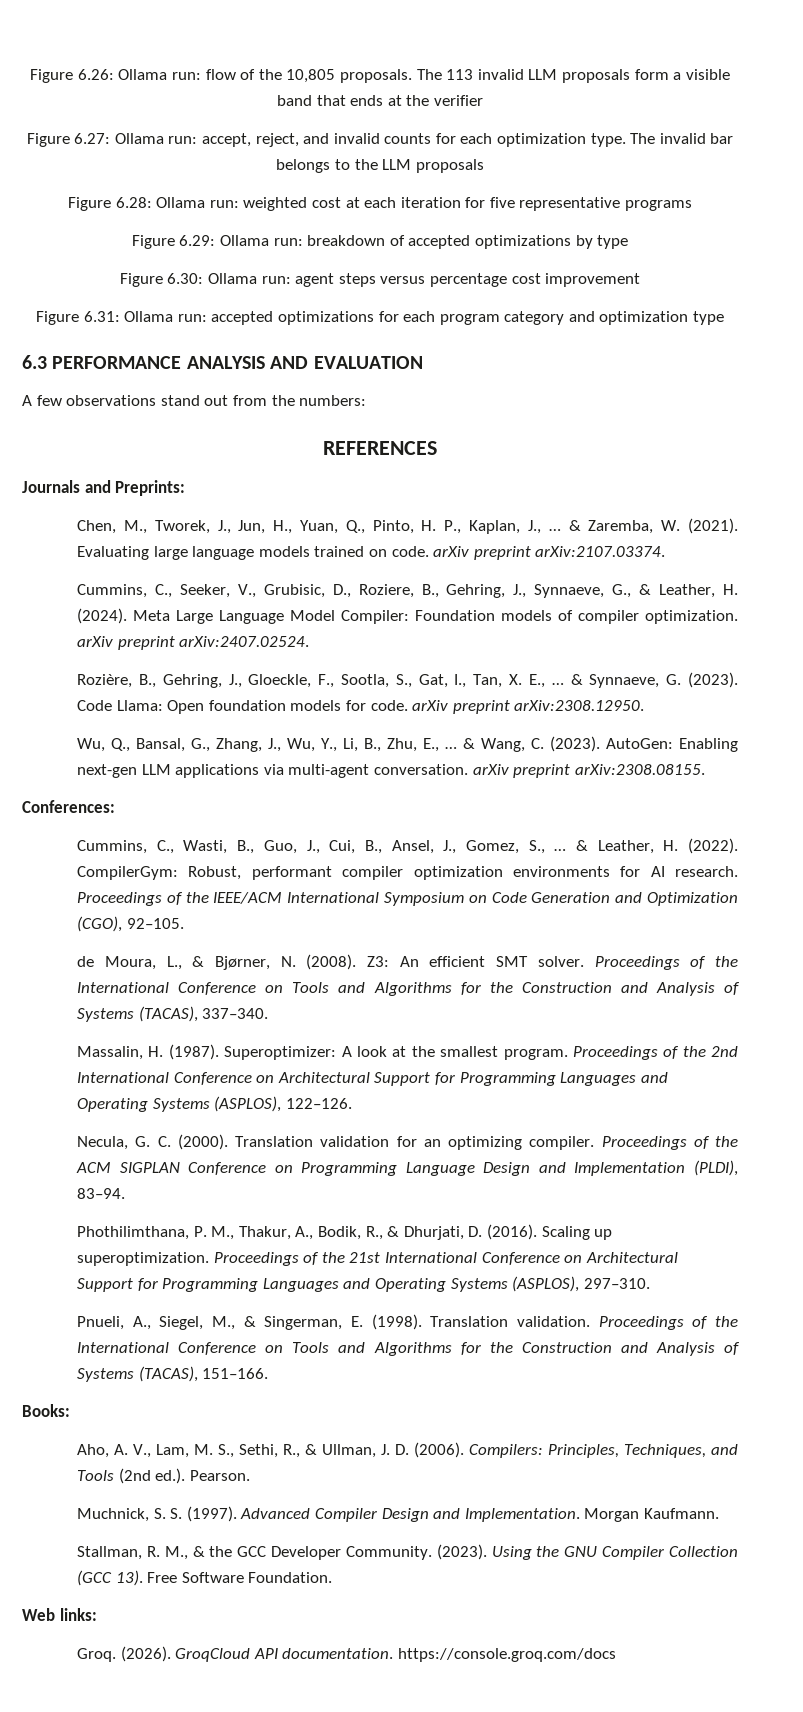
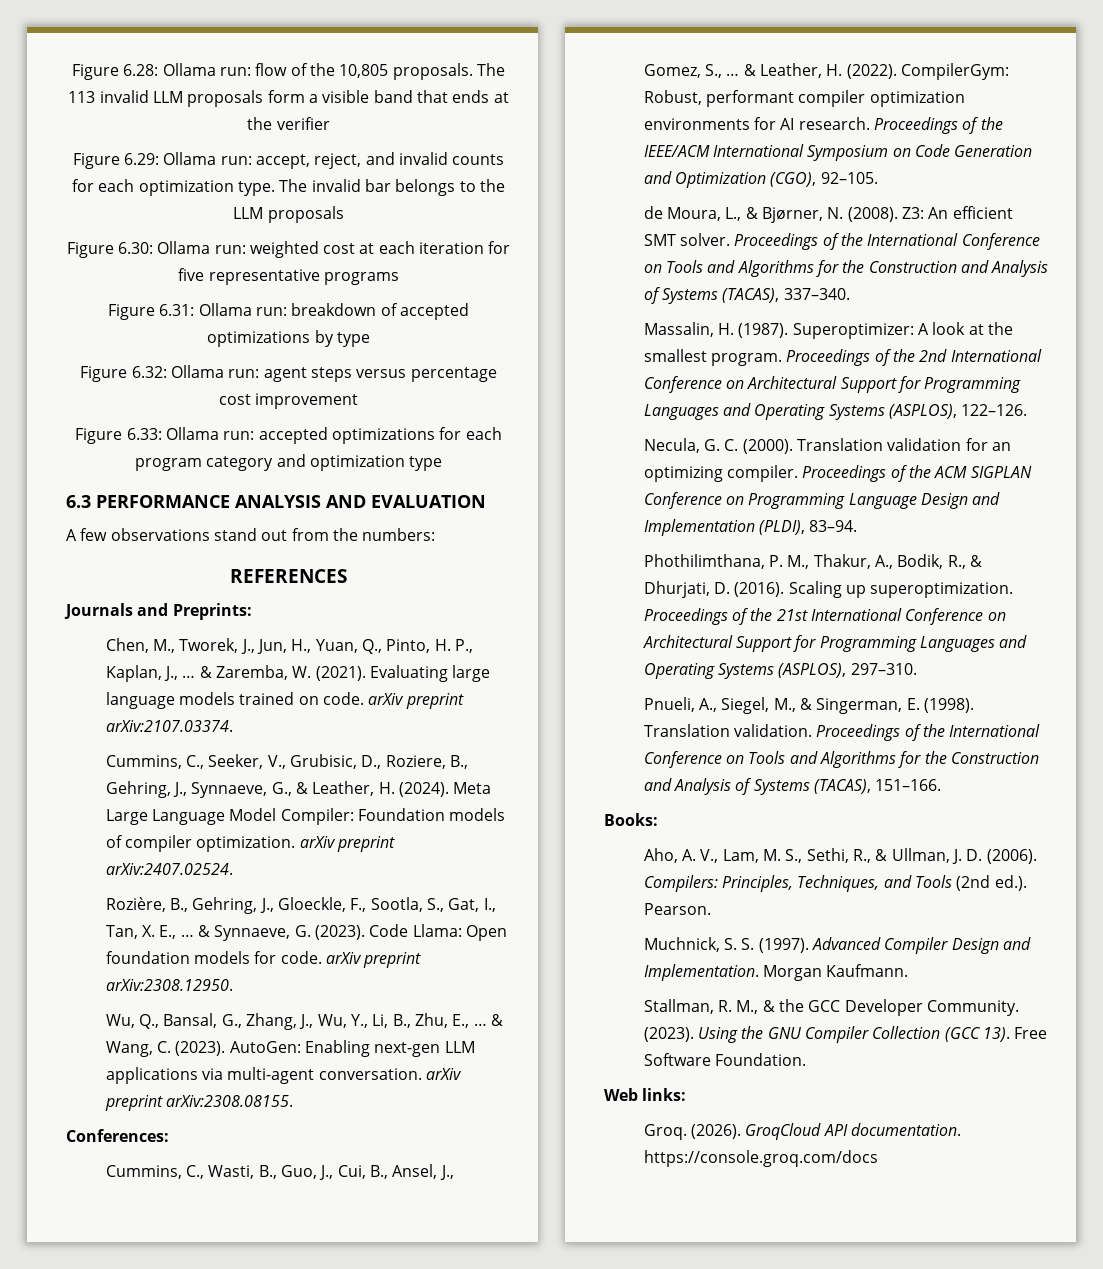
[30,69,114,83] Figure 6.26: -> [72,64,159,80] Figure 6.28:
[74,133,111,144] 6.27: -> [124,153,160,165] 6.29:
[115,197,152,208] 6.28: -> [117,242,153,254] 6.30:
[179,235,216,246] 6.29: -> [159,304,195,316] 6.31:
[167,273,204,284] 6.30: -> [131,366,167,378] 6.32:
[83,311,120,322] 6.31: -> [126,428,162,440] 6.33:

